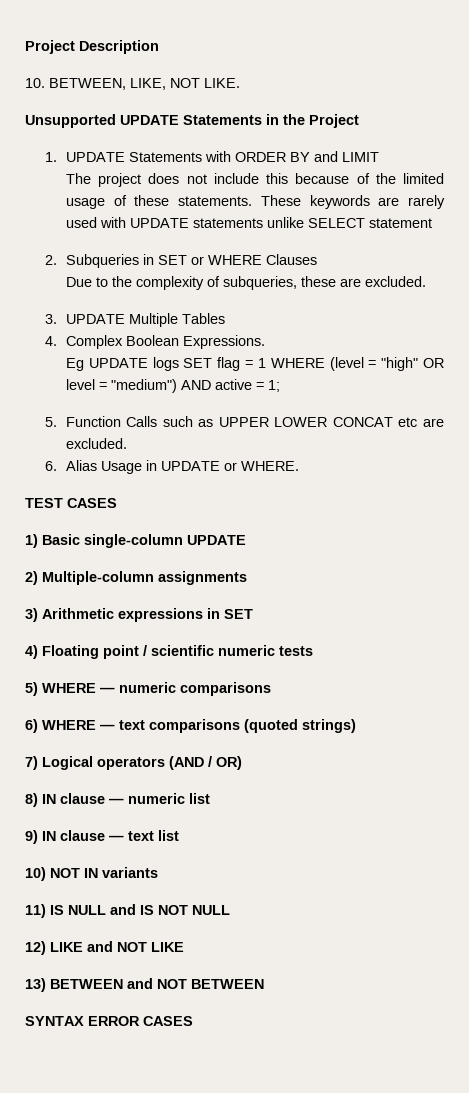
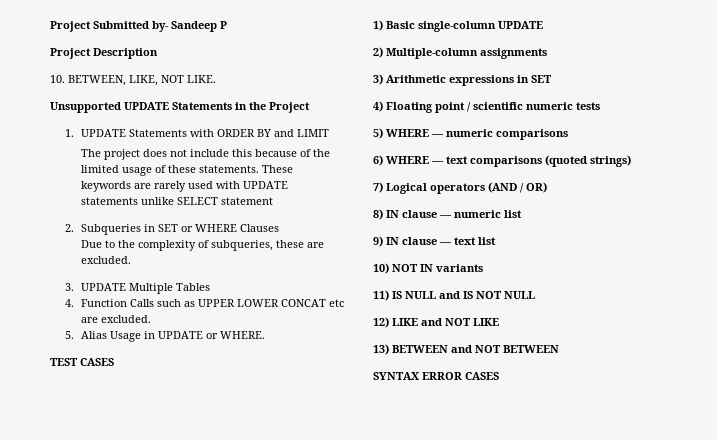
[25,40,75,54] Project -> [50,21,227,32] [50,48,91,59] Project Submitted by- Sandeep P // Project
[65,335,265,349] [65,357,445,371] [65,379,280,393] [45,417,58,427] Complex Boolean Expressions. // Eg UPDATE logs SET flag = 1 WHERE (level = "high" OR level = "medium") AND active = 1; // 5. -> (75, 303) none
[45,461,58,471] 6. -> [65,331,75,339] 5.

